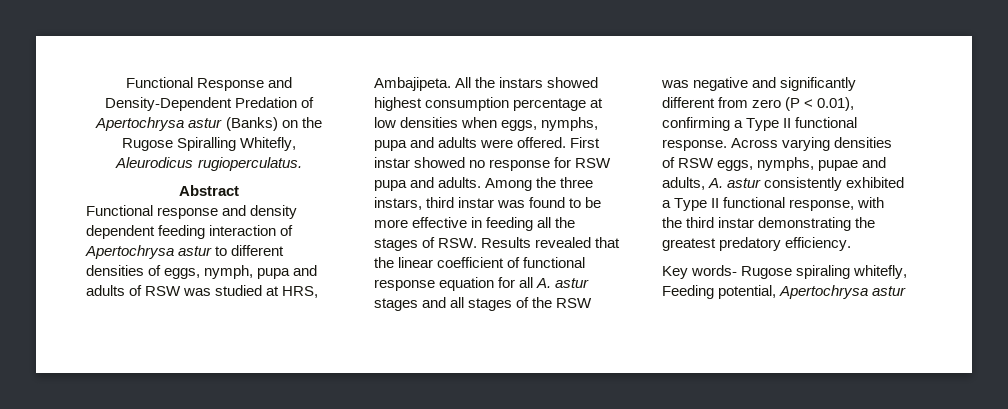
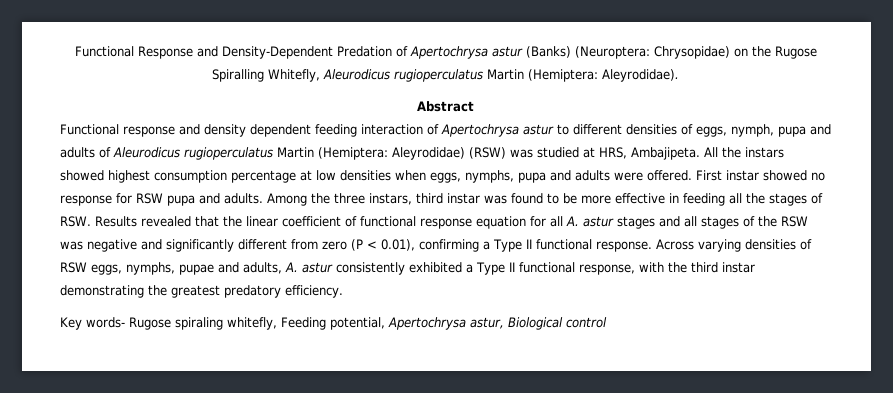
(278, 124) none -> [574,46,730,59] (Neuroptera: Chrysopidae)
[197,157,302,171] rugioperculatus. -> [394,69,679,82] rugioperculatus Martin (Hemiptera: Aleyrodidae).
[145,286,182,296] RSW -> [113,147,506,160] Aleurodicus rugioperculatus Martin (Hemiptera: Aleyrodidae) (RSW)
[872,286,907,296] astur -> [470,317,607,330] astur, Biological control

